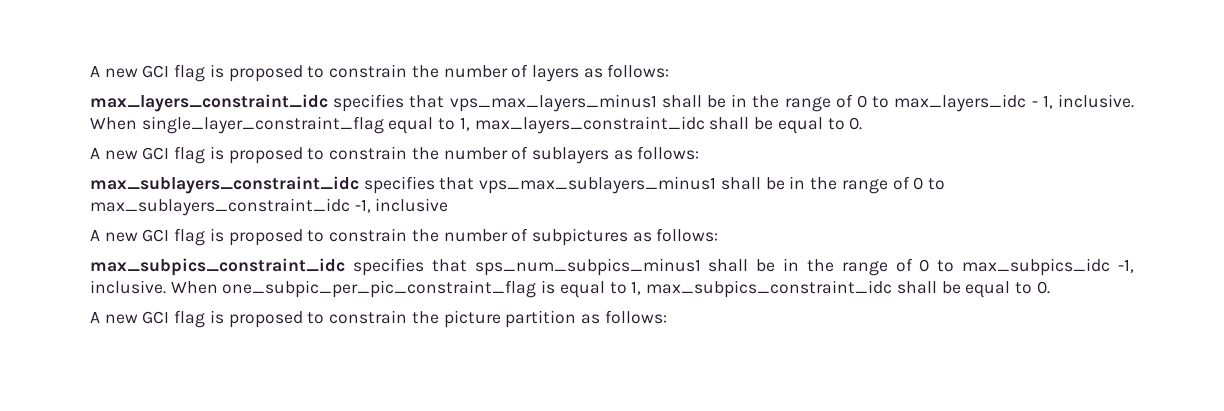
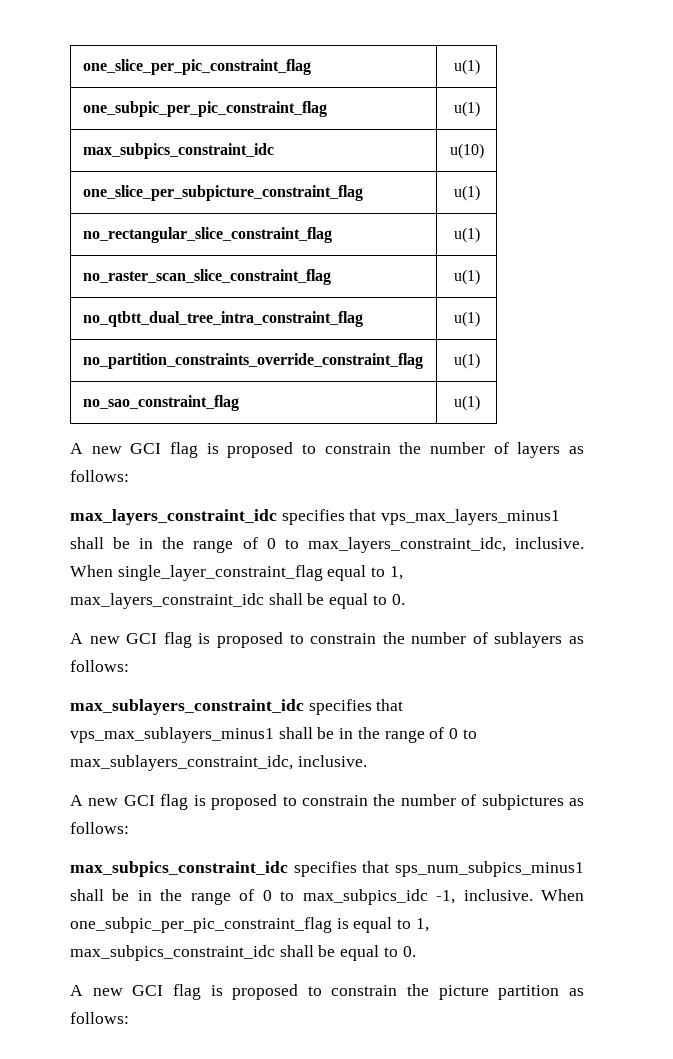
(90, 71) none -> [82,59,311,75] [453,59,480,75] [82,101,327,117] [453,101,480,117] [82,143,274,159] [449,143,484,159] [82,185,363,201] [453,185,480,201] [82,227,332,243] [453,227,480,243] [82,269,331,285] [453,269,480,285] [82,311,363,327] [453,311,480,327] [82,353,423,369] [453,353,480,369] [82,395,239,411] [453,395,480,411] one_slice_per_pic_constraint_flag | u(1) // one_subpic_per_pic_constraint_flag | u(1) // max_subpics_constraint_idc | u(10) // one_slice_per_subpicture_constraint_flag | u(1) // no_rectangular_slice_constraint_flag | u(1) // no_raster_scan_slice_constraint_flag | u(1) // no_qtbtt_dual_tree_intra_constraint_flag | u(1) // no_partition_constraints_override_constraint_flag | u(1) // no_sao_constraint_flag | u(1) //
[894,94,1053,112] max_layers_idc - 1, -> [307,537,506,553] max_layers_constraint_idc,
[90,198,449,216] max_sublayers_constraint_idc -1, inclusive -> [70,755,367,771] max_sublayers_constraint_idc, inclusive.

